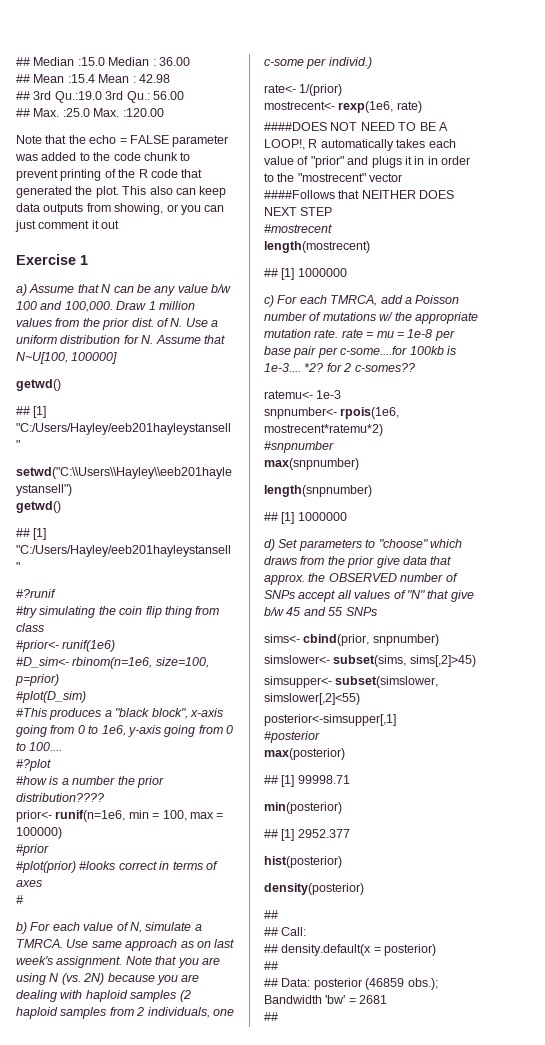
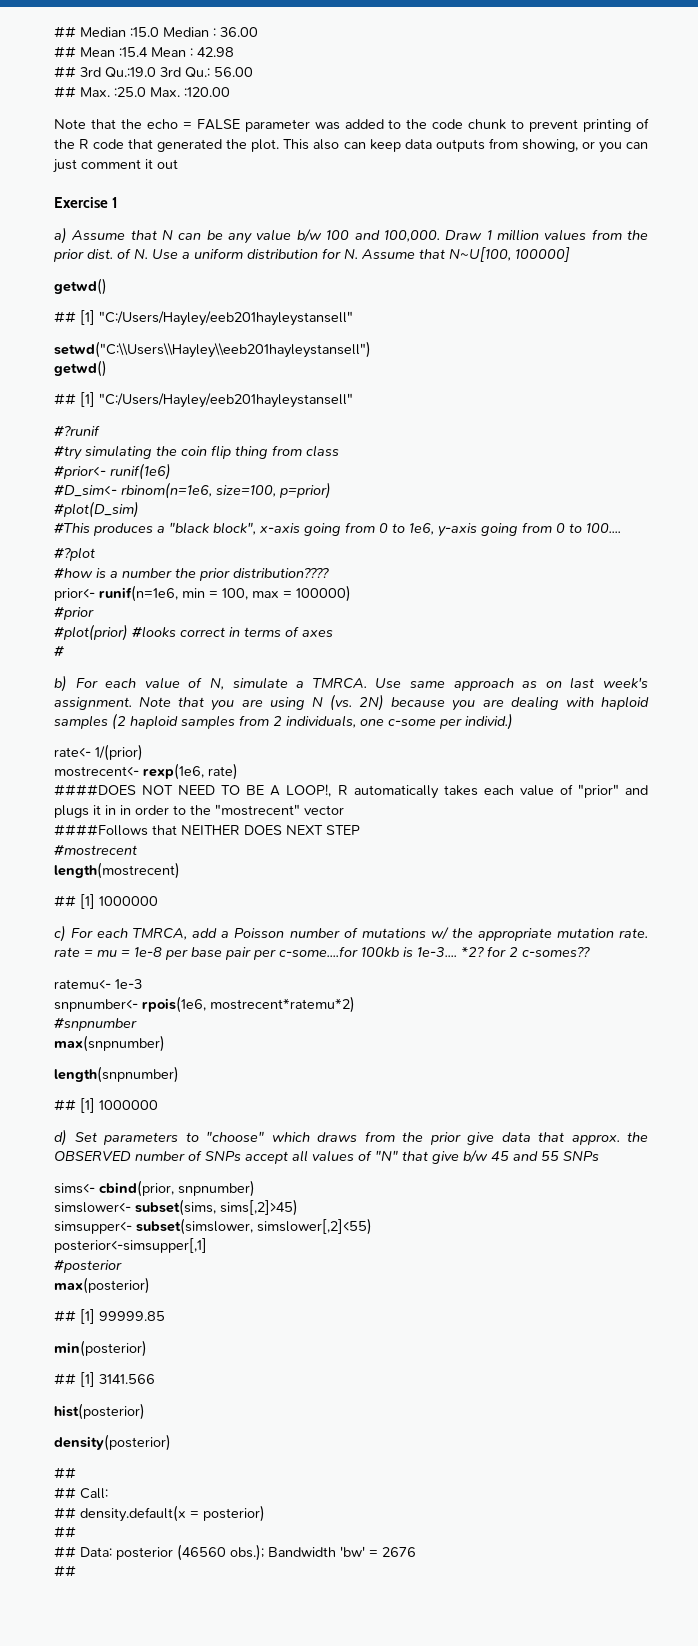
[297,775,350,784] 99998.71 -> [99,1311,165,1321] 99999.85
[297,829,350,838] 2952.377 -> [99,1374,155,1384] 3141.566
[365,978,405,990] (46859 -> [177,1544,226,1561] (46560
[359,995,388,1004] 2681 -> [382,1547,416,1557] 2676

